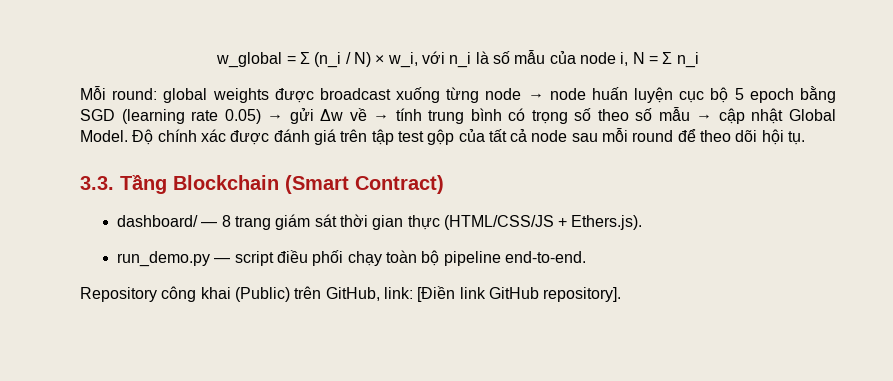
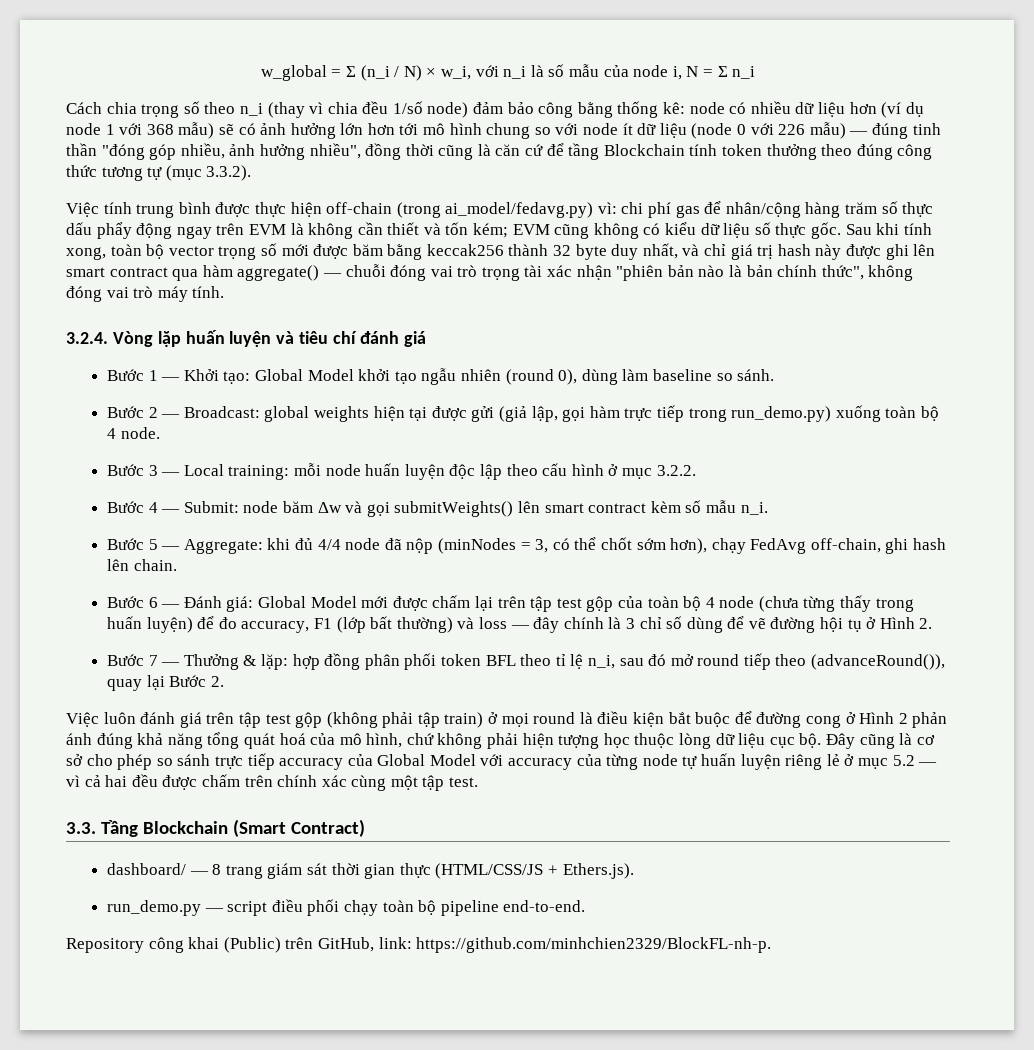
[80,86,836,103] [80,107,836,124] [80,129,270,145] Mỗi round: global weights được broadcast xuống từng node → node huấn luyện cục bộ 5 epoch bằng SGD (learning rate 0.05) → gửi Δw về → tính trung bình có trọng số theo số mẫu → cập nhật Global Model. Độ chính xác được -> [66,101,924,118] [66,122,941,139] [66,143,933,160] [66,165,252,181] [66,201,934,218] [66,222,932,239] [66,243,936,260] [66,264,914,281] [66,286,225,302] [66,330,426,347] [107,368,775,385] [107,405,939,422] [107,427,160,439] [107,463,696,480] [107,500,768,517] [107,537,947,554] [107,559,177,571] [107,595,914,612] [107,616,933,633] [107,653,946,670] [107,675,224,691] [66,712,136,727] Cách chia trọng số theo n_i (thay vì chia đều 1/số node) đảm bảo công bằng thống kê: node có nhiều dữ liệu hơn (ví dụ node 1 với 368 mẫu) sẽ có ảnh hưởng lớn hơn tới mô hình chung so với node ít dữ liệu (node 0 với 226 mẫu) — đúng tinh thần "đóng góp nhiều, ảnh hưởng nhiều", đồng thời cũng là căn cứ để tầng Blockchain tính token thưởng theo đúng công thức tương tự (mục 3.3.2). // Việc tính trung bình được thực hiện off-chain (trong ai_model/fedavg.py) vì: chi phí gas để nhân/cộng hàng trăm số thực dấu phẩy động ngay trên EVM là không cần thiết và tốn kém; EVM cũng không có kiểu dữ liệu số thực gốc. Sau khi tính xong, toàn bộ vector trọng số mới được băm bằng keccak256 thành 32 byte duy nhất, và chỉ giá trị hash này được ghi lên smart contract qua hàm aggregate() — chuỗi đóng vai trò trọng tài xác nhận "phiên bản nào là bản chính thức", không đóng vai trò máy tính. // 3.2.4. Vòng lặp huấn luyện và tiêu chí đánh giá // Bước 1 — Khởi tạo: Global Model khởi tạo ngẫu nhiên (round 0), dùng làm baseline so sánh. // Bước 2 — Broadcast: global weights hiện tại được gửi (giả lập, gọi hàm trực tiếp trong run_demo.py) xuống toàn bộ 4 node. // Bước 3 — Local training: mỗi node huấn luyện độc lập theo cấu hình ở mục 3.2.2. // Bước 4 — Submit: node băm Δw và gọi submitWeights() lên smart contract kèm số mẫu n_i. // Bước 5 — Aggregate: khi đủ 4/4 node đã nộp (minNodes = 3, có thể chốt sớm hơn), chạy FedAvg off-chain, ghi hash lên chain. // Bước 6 — Đánh giá: Global Model mới được chấm lại trên tập test gộp của toàn bộ 4 node (chưa từng thấy trong huấn luyện) để đo accuracy, F1 (lớp bất thường) và loss — đây chính là 3 chỉ số dùng để vẽ đường hội tụ ở Hình 2. // Bước 7 — Thưởng & lặp: hợp đồng phân phối token BFL theo tỉ lệ n_i, sau đó mở round tiếp theo (advanceRound()), quay lại Bước 2. // Việc luôn
[458,128,806,145] của tất cả node sau mỗi round để theo dõi hội tụ. -> [326,711,948,728] [66,732,935,749] [66,753,938,770] [66,774,479,791] (không phải tập train) ở mọi round là điều kiện bắt buộc để đường cong ở Hình 2 phản ánh đúng khả năng tổng quát hoá của mô hình, chứ không phải hiện tượng học thuộc lòng dữ liệu cục bộ. Đây cũng là cơ sở cho phép so sánh trực tiếp accuracy của Global Model với accuracy của từng node tự huấn luyện riêng lẻ ở mục 5.2 — vì cả hai đều được chấm trên chính xác cùng một tập test.
[417,286,622,302] [Điền link GitHub repository]. -> [416,937,772,953] https://github.com/minhchien2329/BlockFL-nh-p.

